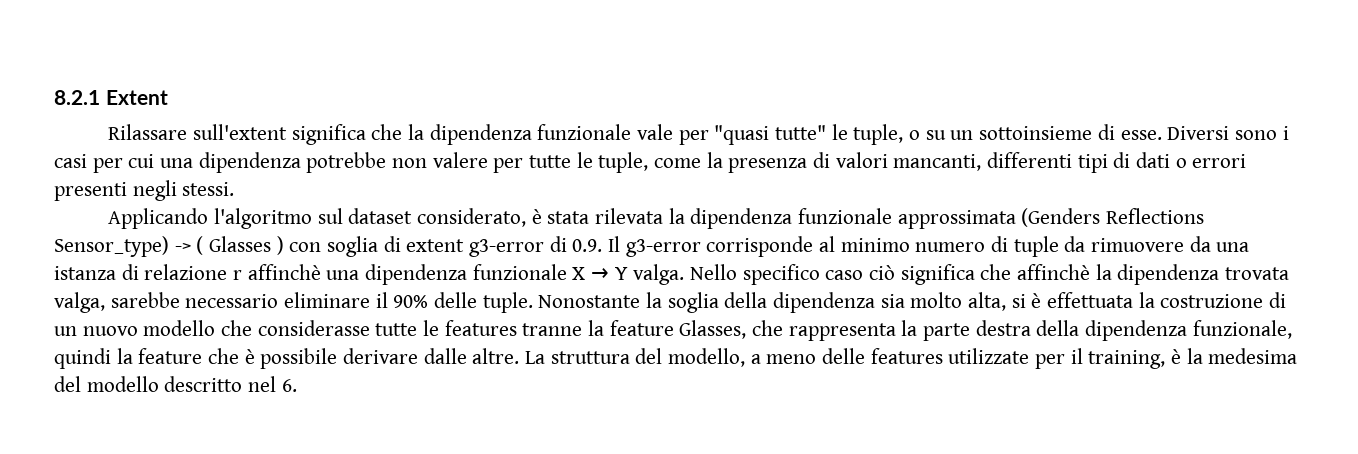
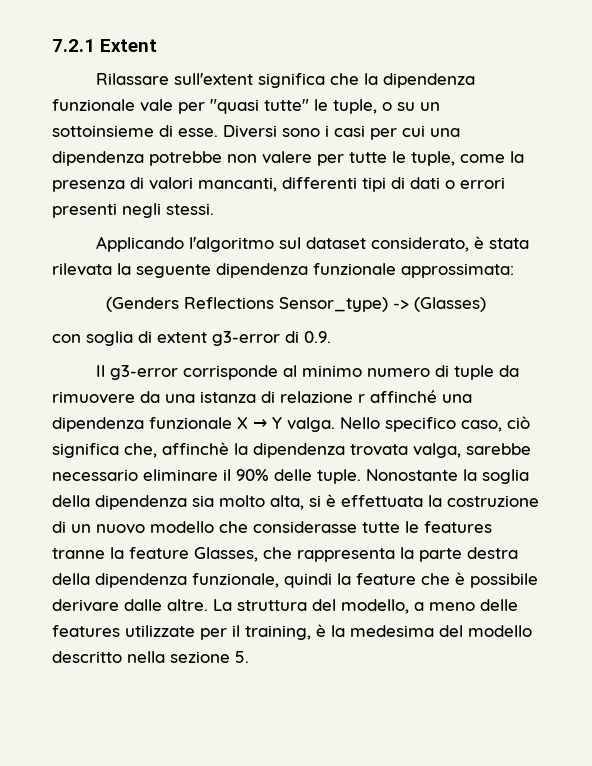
[54,90,100,105] 8.2.1 -> [52,39,95,52] 7.2.1
[690,208,1016,229] dipendenza funzionale approssimata -> [136,263,514,278] seguente dipendenza funzionale approssimata: //
[196,236,284,255] ( Glasses ) -> [413,297,486,312] (Glasses) //
(603, 245) none -> (331, 337) //
[247,264,321,280] affinchè -> [370,390,437,403] affinché
[825,270,864,280] caso -> [461,420,502,432] caso,
[980,264,1012,280] che -> [124,443,157,458] che,
[248,376,297,392] nel 6. -> [127,651,249,663] nella sezione 5.

